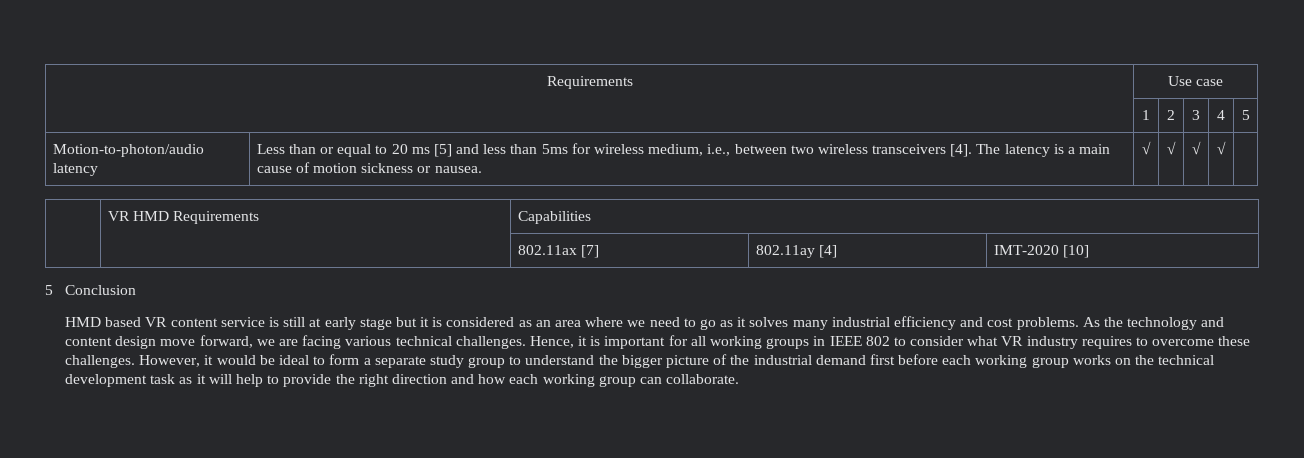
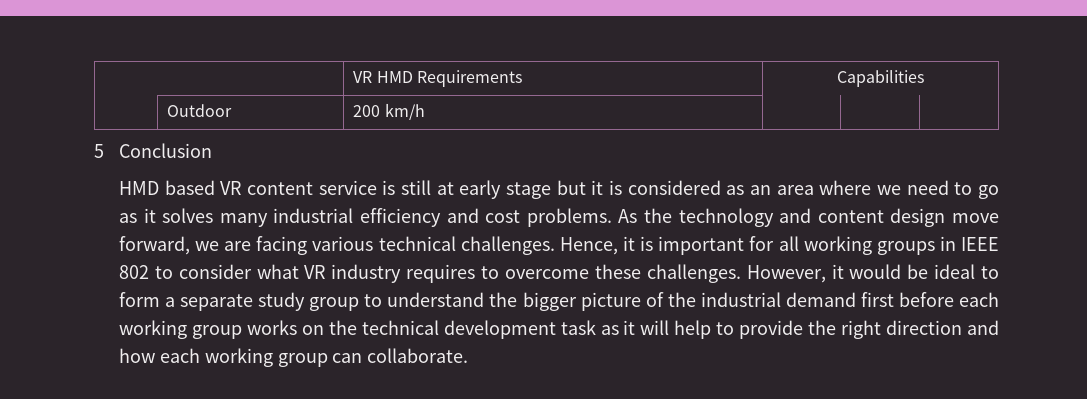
[546,76,633,89] [1167,76,1224,86] [1142,110,1150,120] [1167,110,1175,120] [1192,110,1200,120] [1217,110,1225,120] [1241,110,1250,120] [52,144,204,157] [52,163,98,176] [256,143,1111,157] [256,162,482,173] [1141,141,1151,155] [1166,141,1176,155] [1191,141,1201,155] [1216,141,1226,155] [107,211,259,224] [517,211,591,224] [517,245,599,258] [755,245,837,258] [993,245,1089,258] Requirements | Use case // | 1 | 2 | 3 | 4 | 5 // Motion-to-photon/audio latency | Less than or equal to 20 ms [5] and less than 5ms for wireless medium, i.e., between two wireless transceivers [4]. The latency is a main cause of motion sickness or nausea. | √ | √ | √ | √ | // | VR HMD Requirements | Capabilities // | | 802.11ax [7] | 802.11ay [4] | IMT-2020 [10] -> [353,70,522,87] [837,70,924,87] [167,104,233,117] [353,103,425,120] | VR HMD Requirements | Capabilities // | Outdoor | 200 km/h | | |

